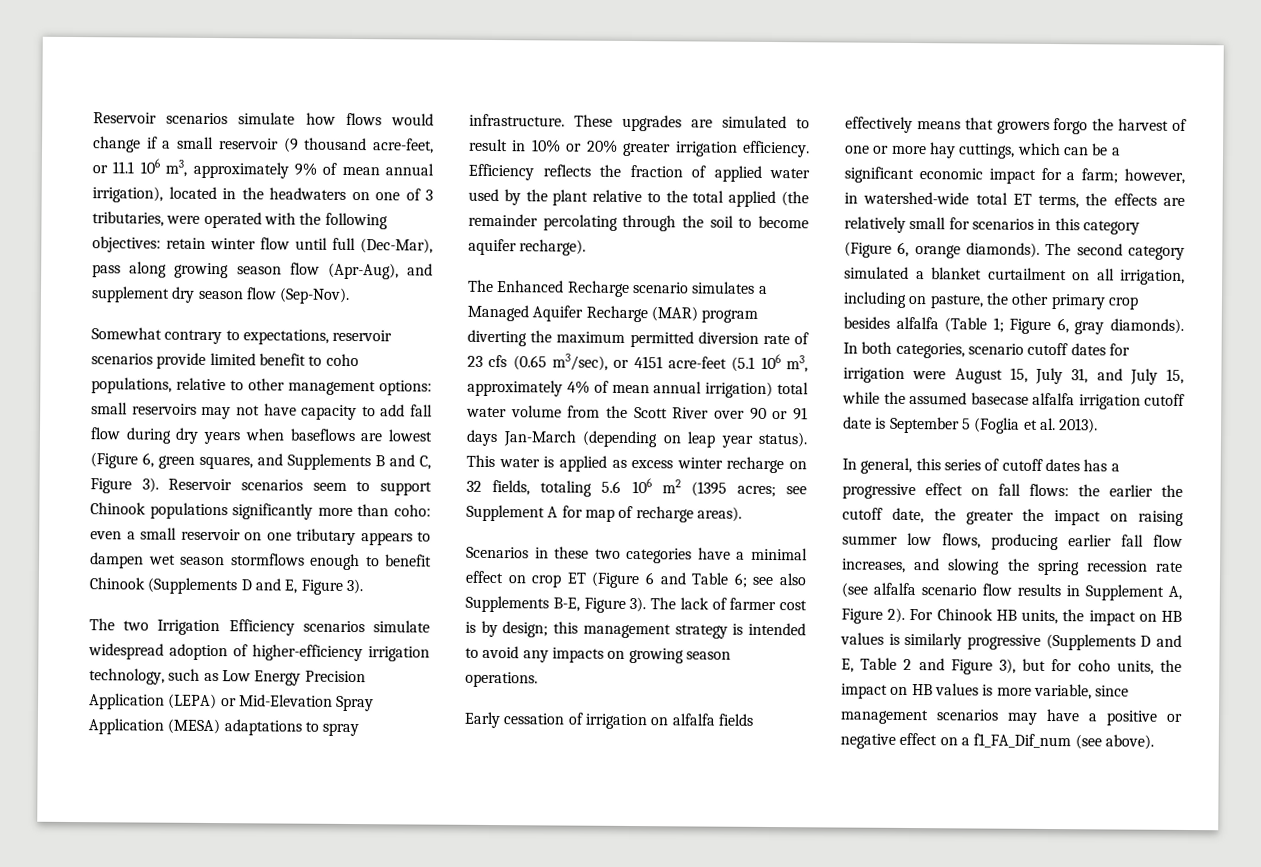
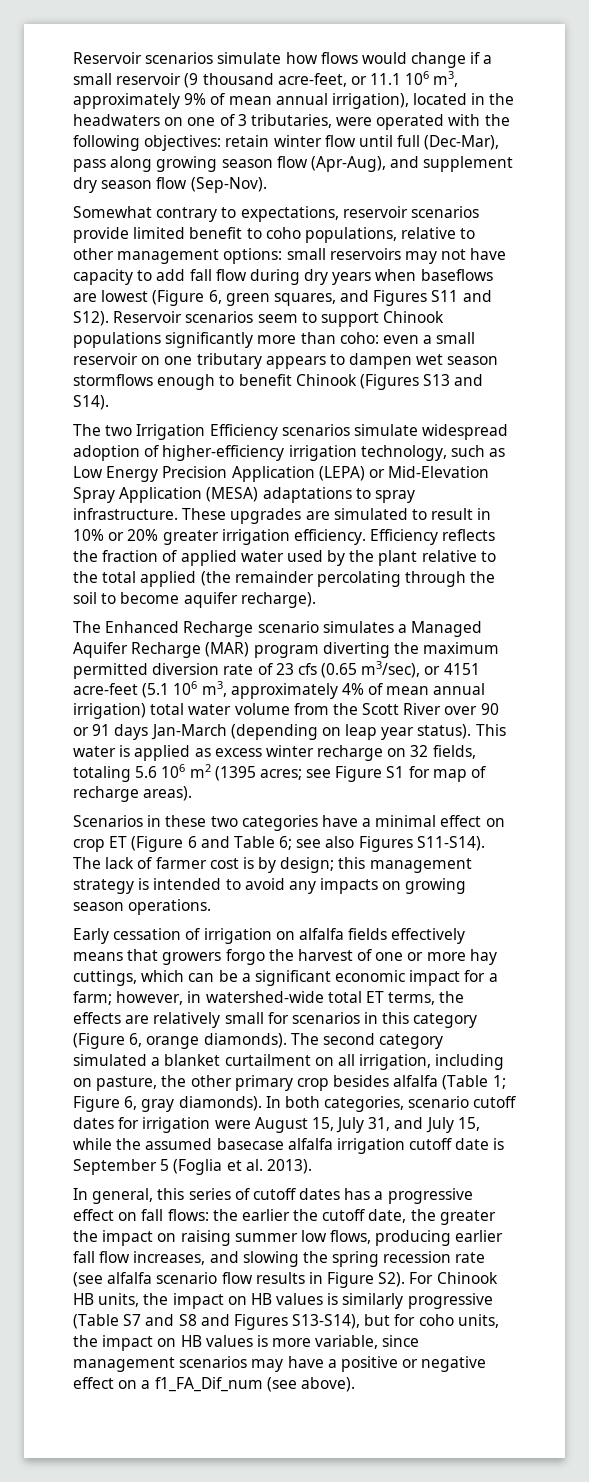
[287,453,431,471] [90,477,159,494] Supplements B and C, Figure 3). -> [373,290,492,306] [73,311,109,326] Figures S11 and S12).
[147,577,363,595] (Supplements D and E, Figure 3). -> [359,374,484,390] [73,395,109,410] (Figures S13 and S14).
[466,504,559,522] Supplement A -> [335,766,405,782] Figure S1
[465,595,647,613] Supplements B-E, Figure 3). -> [358,836,485,852] Figures S11-S14).
[1085,584,1182,601] [841,607,906,624] Supplement A, Figure 2). -> [327,1272,406,1288] Figure S2).
[1045,633,1182,651] [841,657,1016,675] (Supplements D and E, Table 2 and Figure 3), -> [73,1314,361,1330] (Table S7 and S8 and Figures S13-S14),

